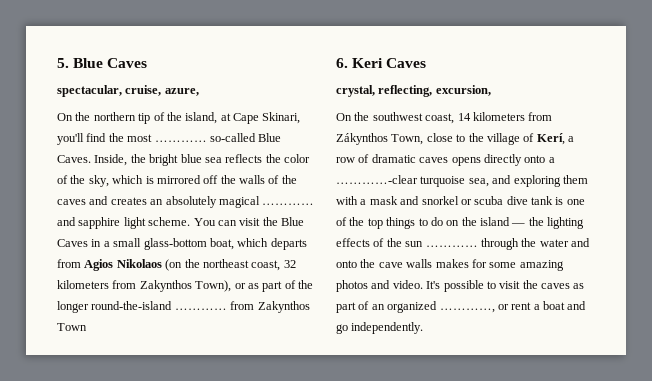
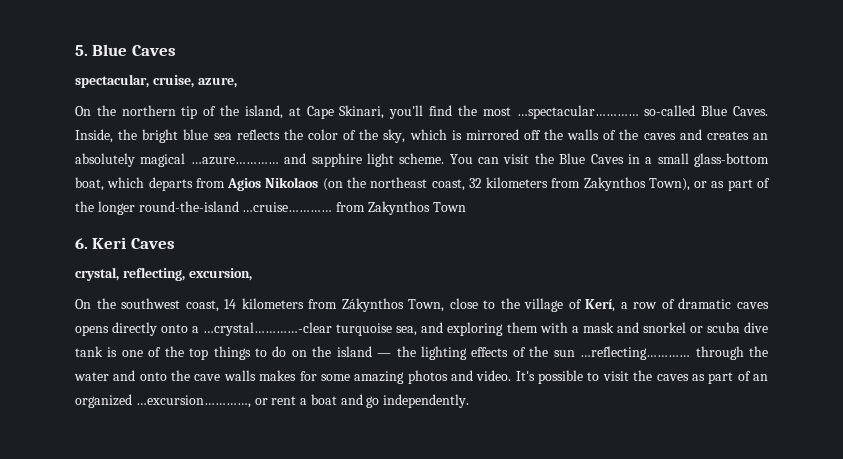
[154,140,207,142] ………… -> [516,105,639,119] …spectacular…………
[262,203,315,205] ………… -> [190,157,279,165] …azure…………
[174,308,227,310] ………… -> [242,202,333,212] …cruise…………
[336,175,418,184] …………-clear -> [203,322,333,336] …crystal…………-clear
[425,245,478,247] ………… -> [580,346,691,360] …reflecting…………
[439,308,495,313] …………, -> [135,395,251,408] …excursion…………,

